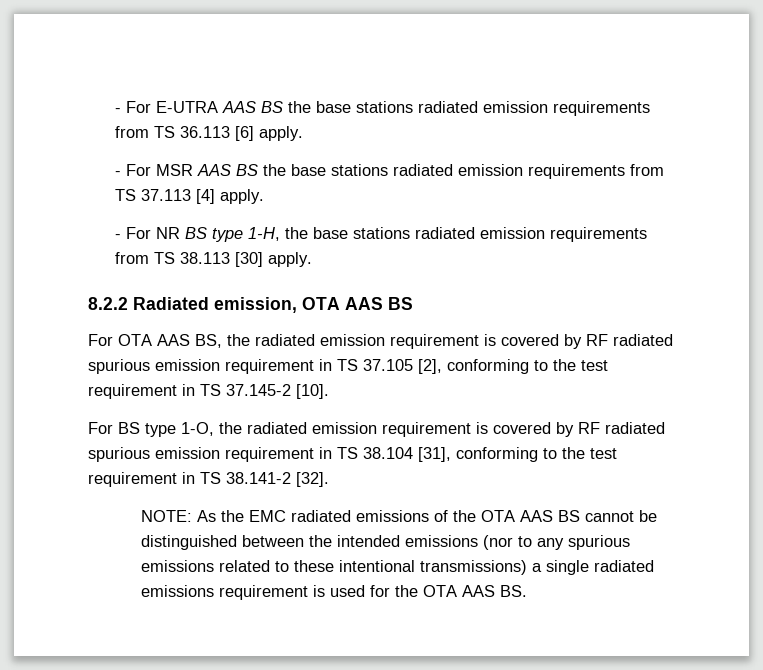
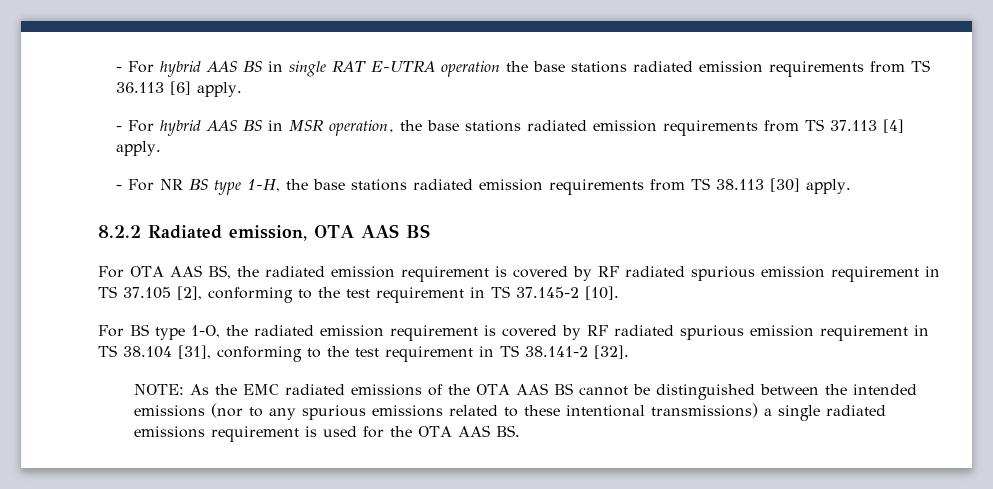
[114,101,283,113] - For E-UTRA AAS BS -> [115,61,500,77] - For hybrid AAS BS in single RAT E-UTRA operation
[155,164,258,176] MSR AAS BS -> [159,120,394,136] hybrid AAS BS in MSR operation,

